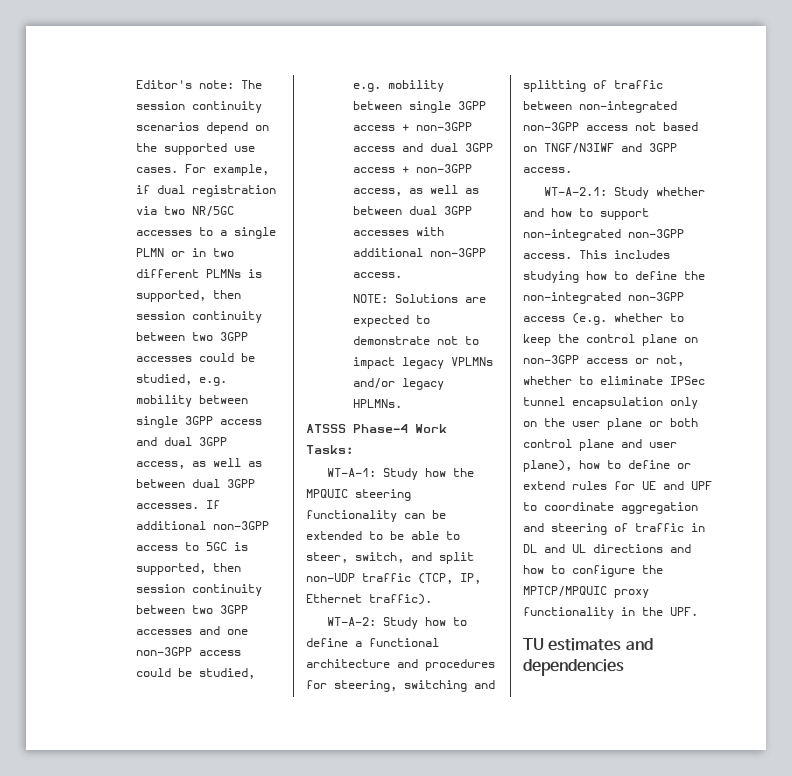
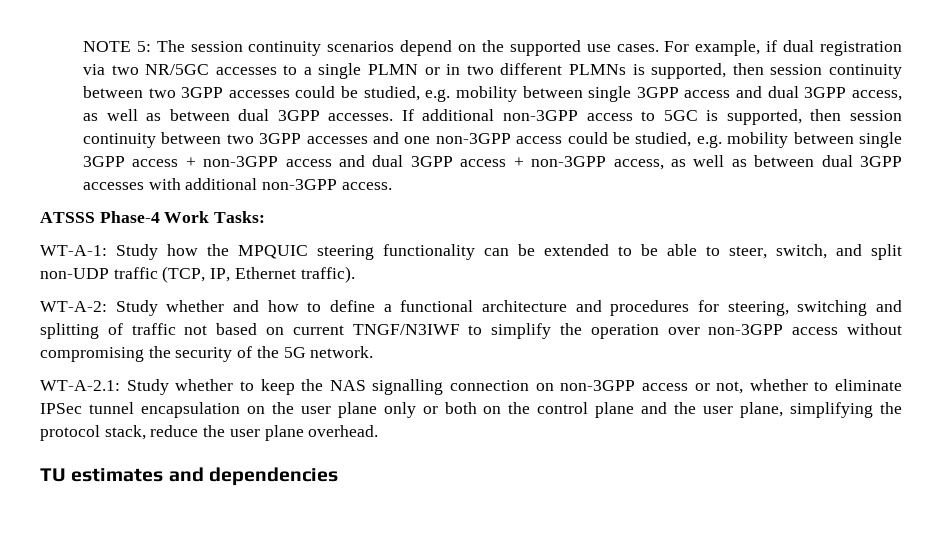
[136,80,235,89] Editor's note: -> [82,41,151,52] NOTE 5:
[353,294,487,303] [353,315,431,327] [353,336,480,345] [353,357,494,369] [353,378,445,390] [353,399,403,408] // NOTE: Solutions are expected to demonstrate not to impact legacy VPLMNs and/or legacy HPLMNs. -> (392, 186) none
(418, 623) none -> [166,300,259,312] whether and
[523,101,677,113] [523,122,698,131] [523,143,677,154] [523,167,572,173] [543,187,705,199] [523,208,649,220] [523,229,684,241] [523,250,670,259] [523,271,705,283] [523,292,684,304] [523,313,684,325] [523,334,677,346] between non-integrated non-3GPP access not based on TNGF/N3IWF and 3GPP access. // WT-A-2.1: Study whether and how to support non-integrated non-3GPP access. This includes studying how to define the non-integrated non-3GPP access (e.g. whether to keep the control plane -> [184,323,902,339] [40,346,374,362] [40,379,529,395] not based on current TNGF/N3IWF to simplify the operation over non-3GPP access without compromising the security of the 5G network. // WT-A-2.1: Study whether to keep the NAS signalling connection
[670,397,698,409] only -> (240, 410) none
(642, 424) none -> [383,402,416,418] only
(698, 422) none -> [483,402,531,414] on the
[649,442,677,448] [523,460,691,472] [523,481,712,490] [523,502,698,514] [523,523,705,535] [523,544,691,553] [523,565,663,577] [523,586,649,598] [523,607,698,619] user plane), how to define or extend rules for UE and UPF to coordinate aggregation and steering of traffic in DL and UL directions and how to configure the MPTCP/MPQUIC proxy functionality in the UPF. -> [674,402,902,418] [40,425,379,441] the user plane, simplifying the protocol stack, reduce the user plane overhead.

